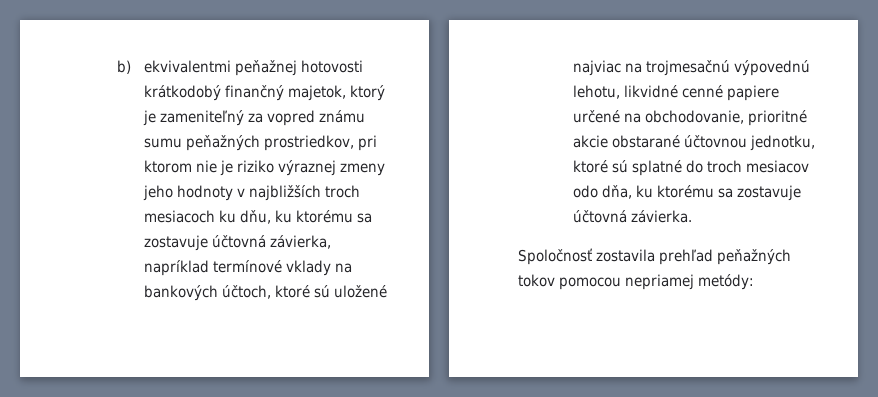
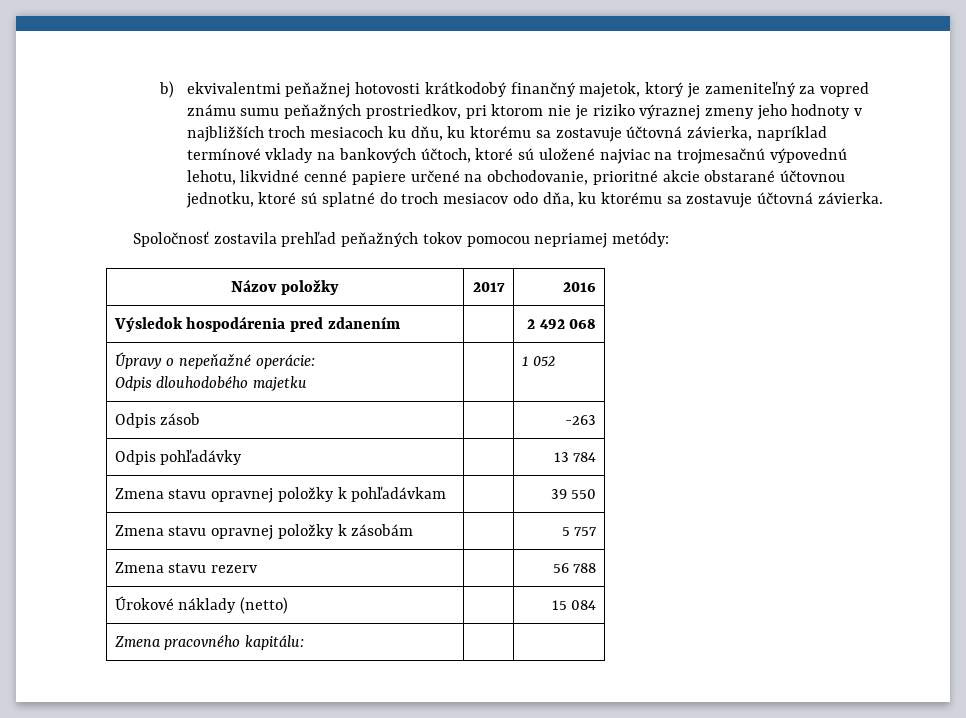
(754, 282) none -> [230,279,340,295] [473,282,506,292] [563,282,597,292] [113,316,400,332] [526,319,597,329] [114,352,315,369] [114,376,308,391] [521,356,556,367] [114,413,201,428] [565,415,597,425] [114,449,243,465] [553,452,597,462] [114,486,447,503] [550,489,597,499] [114,524,414,540] [561,527,598,536] [114,562,258,573] [552,563,597,573] [114,596,289,614] [551,600,597,610] [114,635,305,650] // Názov položky | 2017 | 2016 // Výsledok hospodárenia pred zdanením | | 2 492 068 // Úpravy o nepeňažné operácie: // Odpis dlouhodobého majetku | | 1 052 // Odpis zásob | | -263 // Odpis pohľadávky | | 13 784 // Zmena stavu opravnej položky k pohľadávkam | | 39 550 // Zmena stavu opravnej položky k zásobám | | 5 757 // Zmena stavu rezerv | | 56 788 // Úrokové náklady (netto) | | 15 084 // Zmena pracovného kapitálu: | |

